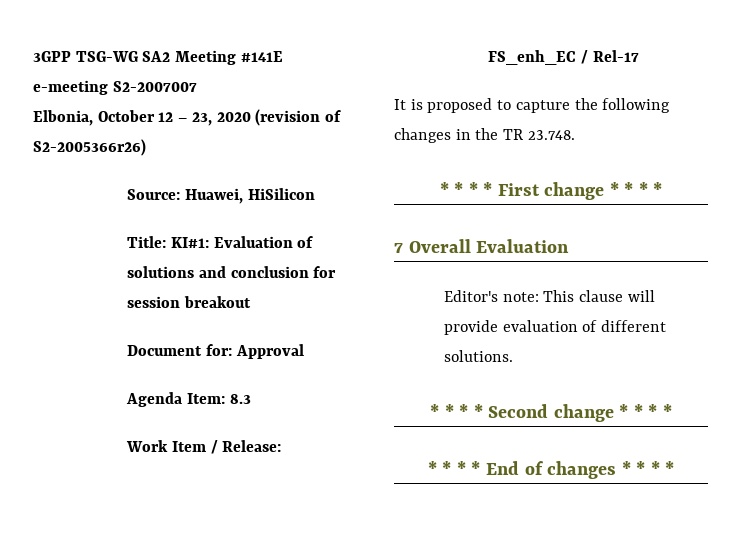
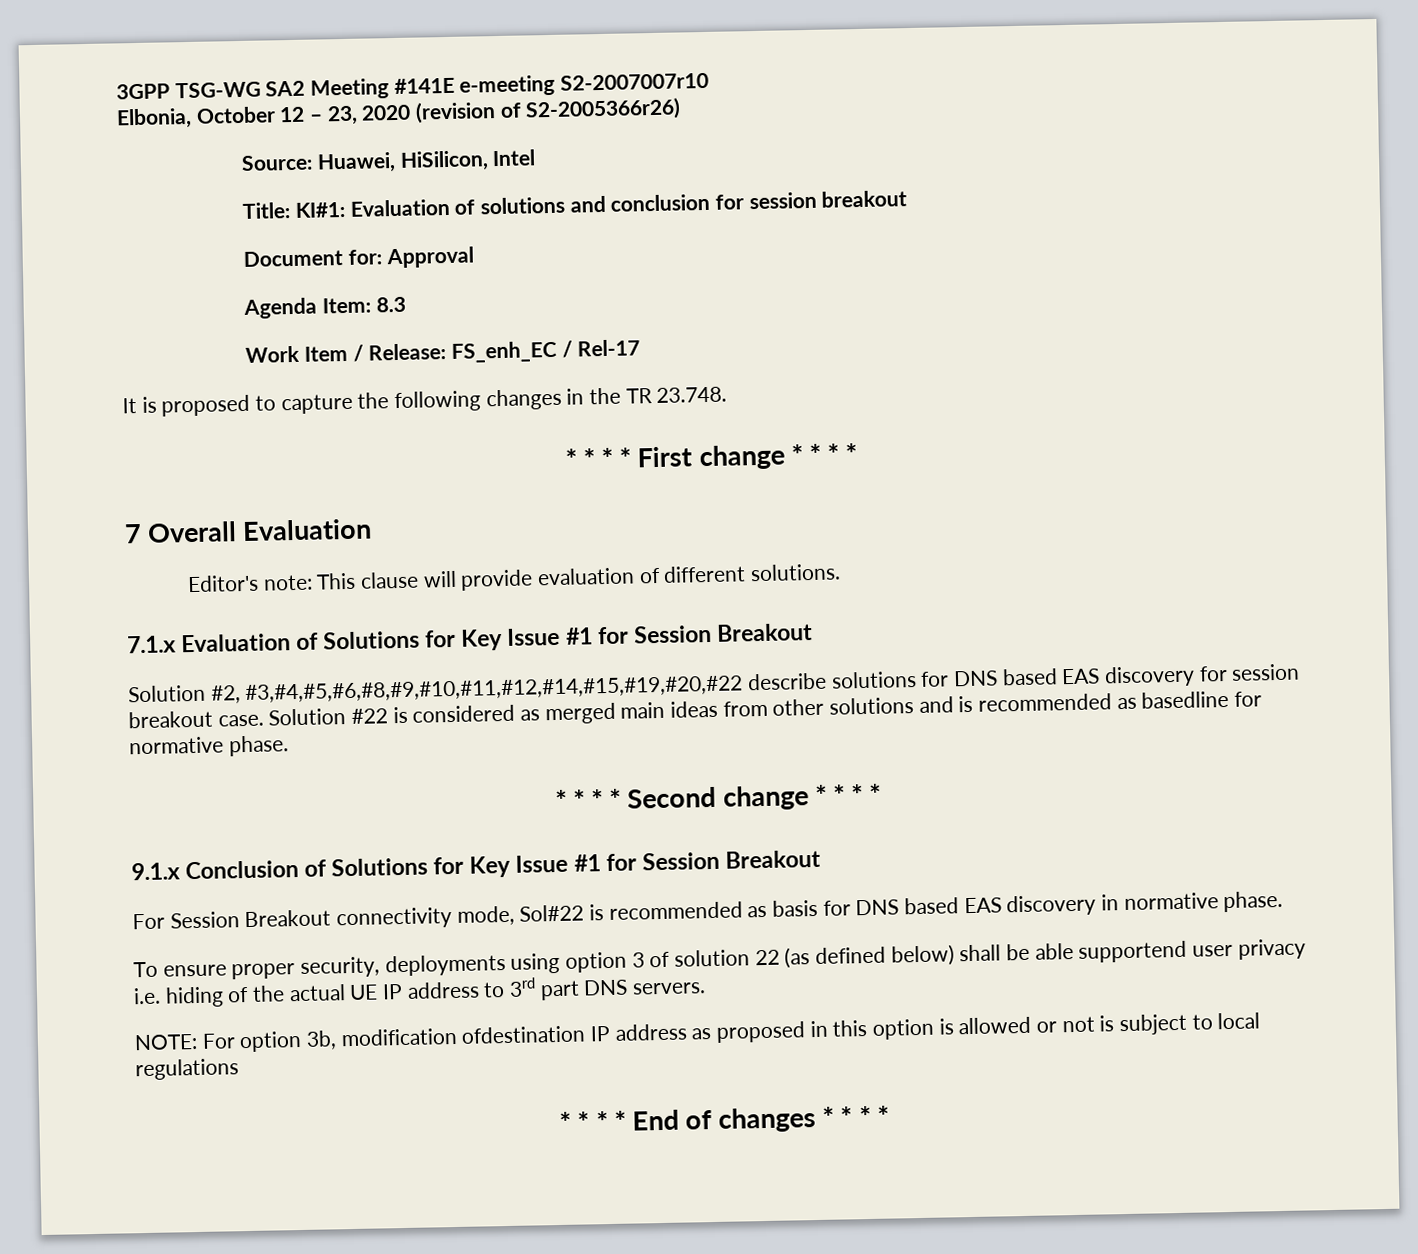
[112,81,197,92] S2-2007007 -> [560,72,710,91] S2-2007007r10
[247,188,315,200] HiSilicon -> [399,149,537,172] HiSilicon, Intel
(513, 356) none -> [127,623,813,654] [128,663,1301,704] [128,690,1263,729] [129,735,289,757] // 7.1.x Evaluation of Solutions for Key Issue #1 for Session Breakout // Solution #2, #3,#4,#5,#6,#8,#9,#10,#11,#12,#14,#15,#19,#20,#22 describe solutions for DNS based EAS discovery for session breakout case. Solution #22 is considered as merged main ideas from other solutions and is recommended as basedline for normative phase.
(672, 411) none -> [131,849,821,881] [132,890,1284,930] [133,938,1306,980] [133,977,707,1008] [134,1012,1261,1053] [135,1058,239,1081] // 9.1.x Conclusion of Solutions for Key Issue #1 for Session Breakout // For Session Breakout connectivity mode, Sol#22 is recommended as basis for DNS based EAS discovery in normative phase. // To ensure proper security, deployments using option 3 of solution 22 (as defined below) shall be able supportend user privacy i.e. hiding of the actual UE IP address to 3rd part DNS servers. // NOTE: For option 3b, modification ofdestination IP address as proposed in this option is allowed or not is subject to local regulations

